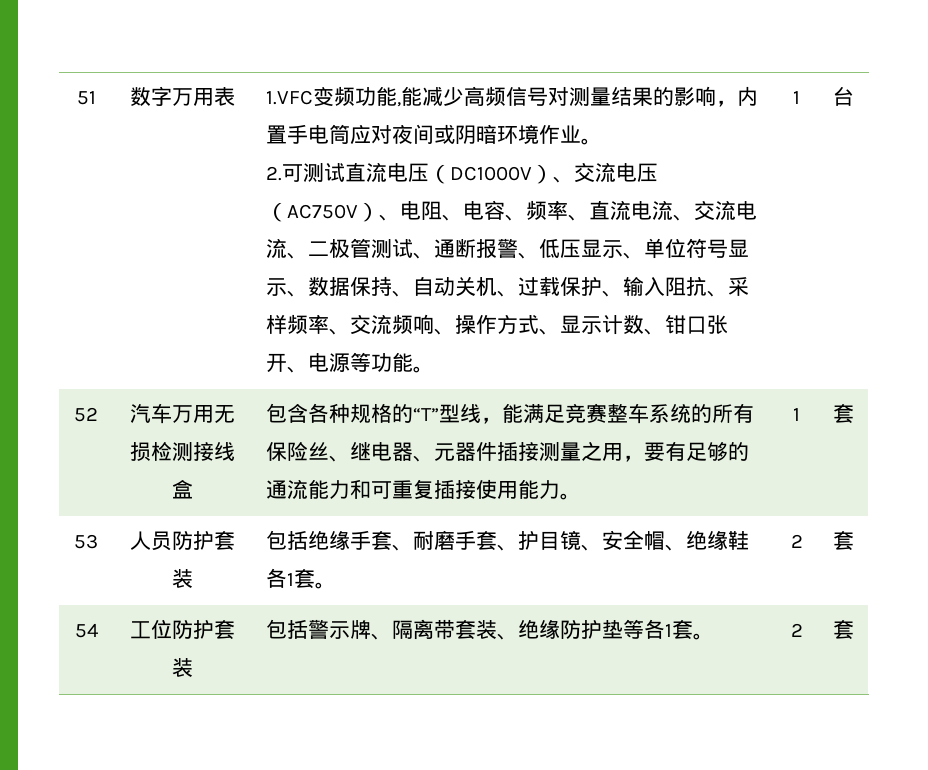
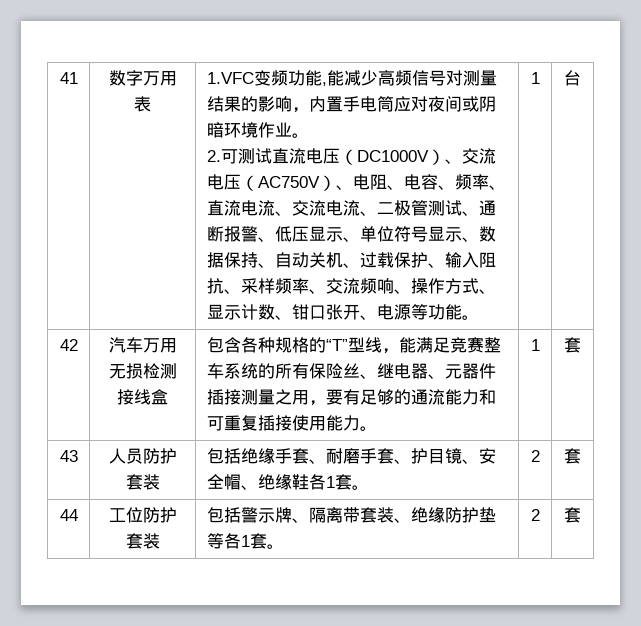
[76,91,96,105] 51 -> [59,72,78,84] 41
[74,407,98,422] 52 -> [59,339,78,351] 42
[74,534,98,549] 53 -> [59,450,78,462] 43
[74,623,98,638] 54 -> [59,509,78,521] 44

